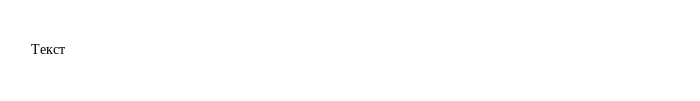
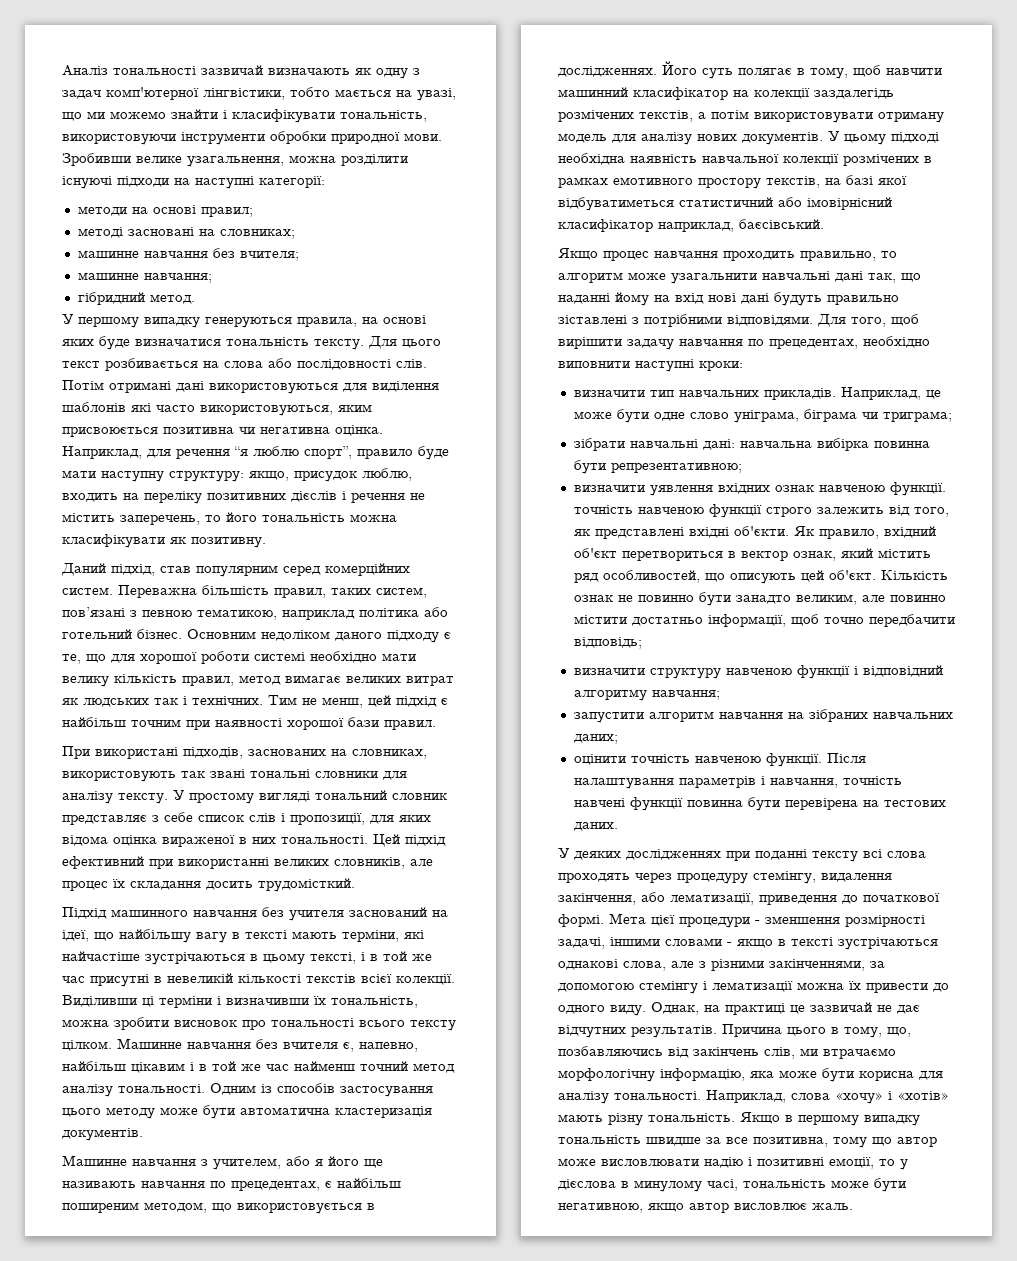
[31,44,65,54] Текст -> [62,65,420,79] [62,87,456,101] [62,109,427,123] [62,131,442,145] [62,153,408,167] [62,176,325,189] [77,205,253,217] [77,227,295,239] [77,248,299,261] [77,272,212,283] [77,292,195,305] [62,314,426,328] [62,336,441,350] [62,358,427,371] [62,380,439,394] [62,402,372,416] [62,425,383,437] [62,446,449,460] [62,468,412,482] [62,491,425,504] [62,512,397,525] [62,534,266,548] [61,563,410,577] [62,585,427,598] [62,607,448,620] [62,629,451,643] [62,651,416,664] [62,674,454,687] [62,695,448,708] [62,717,436,730] [62,746,427,759] [62,769,407,782] [62,790,448,804] [62,812,431,825] [62,834,446,847] [62,856,433,869] [62,878,355,892] [62,907,448,921] [62,929,424,943] [62,951,432,965] [62,973,455,987] [62,995,418,1008] [62,1017,456,1031] [62,1038,418,1052] [62,1061,455,1073] [62,1083,433,1097] [62,1105,432,1119] [62,1128,143,1141] [62,1155,383,1170] [62,1178,401,1191] [62,1202,375,1214] [558,61,942,79] [558,87,894,100] [558,110,944,123] [558,131,939,145] [558,153,932,166] [558,175,907,189] [558,197,892,211] [558,219,824,232] [558,248,897,261] [558,271,921,284] [558,292,899,306] [558,314,919,327] [558,336,930,350] [558,359,743,372] [573,387,941,400] [573,409,952,423] [573,438,930,451] [573,460,742,474] [573,482,946,496] [573,504,949,518] [573,526,936,539] [573,548,931,561] [573,570,948,584] [573,592,946,606] [573,614,955,627] [573,637,642,649] [573,665,943,679] [573,689,720,701] [573,709,953,723] [573,734,618,744] [573,753,866,767] [573,776,902,789] [573,797,946,811] [573,822,618,831] [558,848,926,862] [558,871,892,884] [558,892,940,905] [558,913,925,928] [558,937,938,950] [558,959,885,971] [558,981,949,994] [558,1002,920,1016] [558,1024,911,1038] [558,1046,896,1059] [558,1068,943,1082] [558,1090,949,1104] [558,1112,920,1126] [558,1135,937,1148] [558,1157,908,1170] [558,1178,906,1192] [558,1203,853,1213] Аналіз тональності зазвичай визначають як одну з задач комп'ютерної лінгвістики, тобто мається на увазі, що ми можемо знайти і класифікувати тональність, використовуючи інструменти обробки природної мови. Зробивши велике узагальнення, можна розділити існуючі підходи на наступні категорії: // методи на основі правил; // методі засновані на словниках; // машинне навчання без вчителя; // машинне навчання; // гібридний метод. // У першому випадку генеруються правила, на основі яких буде визначатися тональність тексту. Для цього текст розбивається на слова або послідовності слів. Потім отримані дані використовуються для виділення шаблонів які часто використовуються, яким присвоюється позитивна чи негативна оцінка. Наприклад, для речення “я люблю спорт”, правило буде мати наступну структуру: якщо, присудок люблю, входить на переліку позитивних дієслів і речення не містить заперечень, то його тональність можна класифікувати як позитивну. // Даний підхід, став популярним серед комерційних систем. Переважна більшість правил, таких систем, пов’язані з певною тематикою, наприклад політика або готельний бізнес. Основним недоліком даного підходу є те, що для хорошої роботи системі необхідно мати велику кількість правил, метод вимагає великих витрат як людських так і технічних. Тим не менш, цей підхід є найбільш точним при наявності хорошої бази правил. // При використані підходів, заснованих на словниках, використовують так звані тональні словники для аналізу тексту. У простому вигляді тональний словник представляє з себе список слів і пропозиції, для яких відома оцінка вираженої в них тональності. Цей підхід ефективний при використанні великих словників, але процес їх складання досить трудомісткий. // Підхід машинного навчання без учителя заснований на ідеї, що найбільшу вагу в тексті мають терміни, які найчастіше зустрічаються в цьому тексті, і в той же час присутні в невеликій кількості текстів всієї колекції. Виділивши ці терміни і визначивши їх тональність, можна зробити висновок про тональності всього тексту цілком. Машинне навчання без вчителя є, напевно, найбільш цікавим і в той же час найменш точний метод аналізу тональності. Одним із способів застосування цього методу може бути автоматична кластеризація документів. // Машинне навчання з учителем, або я його ще називають навчання по прецедентах, є найбільш поширеним методом, що використовується в дослідженнях. Його суть полягає в тому, щоб навчити машинний класифікатор на колекції заздалегідь розмічених текстів, а потім використовувати отриману модель для аналізу нових документів. У цьому підході необхідна наявність навчальної колекції розмічених в рамках емотивного простору текстів, на базі якої відбуватиметься статистичний або імовірнісний класифікатор наприклад, баєсівський. // Якщо процес навчання проходить правильно, то алгоритм може узагальнити навчальні дані так, що наданні йому на вхід нові дані будуть правильно зіставлені з потрібними відповідями. Для того, щоб вирішити задачу навчання по прецедентах, необхідно виповнити наступні кроки: // визначити тип навчальних прикладів. Наприклад, це може бути одне слово уніграма, біграма чи триграма; // зібрати навчальні дані: навчальна вибірка повинна бути репрезентативною; // визначити уявлення вхідних ознак навченою функції. точність навченою функції строго залежить від того, як представлені вхідні об'єкти. Як правило, вхідний об'єкт перетвориться в вектор ознак, який містить ряд особливостей, що описують цей об'єкт. Кількість ознак не повинно бути занадто великим, але повинно містити достатньо інформації, щоб точно передбачити відповідь; // визначити структуру навченою функції і відповідний алгоритму навчання; // запустити алгоритм навчання на зібраних навчальних даних; // оцінити точність навченою функції. Після налаштування параметрів і навчання, точність навчені функції повинна бути перевірена на тестових даних. // У деяких дослідженнях при поданні тексту всі слова проходять через процедуру стемінгу, видалення закінчення, або лематизації, приведення до початкової формі. Мета цієї процедури - зменшення розмірності задачі, іншими словами - якщо в тексті зустрічаються однакові слова, але з різними закінченнями, за допомогою стемінгу і лематизації можна їх привести до одного виду. Однак, на практиці це зазвичай не дає відчутних результатів. Причина цього в тому, що, позбавляючись від закінчень слів, ми втрачаємо морфологічну інформацію, яка може бути корисна для аналізу тональності. Наприклад, слова «хочу» і «хотів» мають різну тональність. Якщо в першому випадку тональність швидше за все позитивна, тому що автор може висловлювати надію і позитивні емоції, то у дієслова в минулому часі, тональність може бути негативною, якщо автор висловлює жаль.

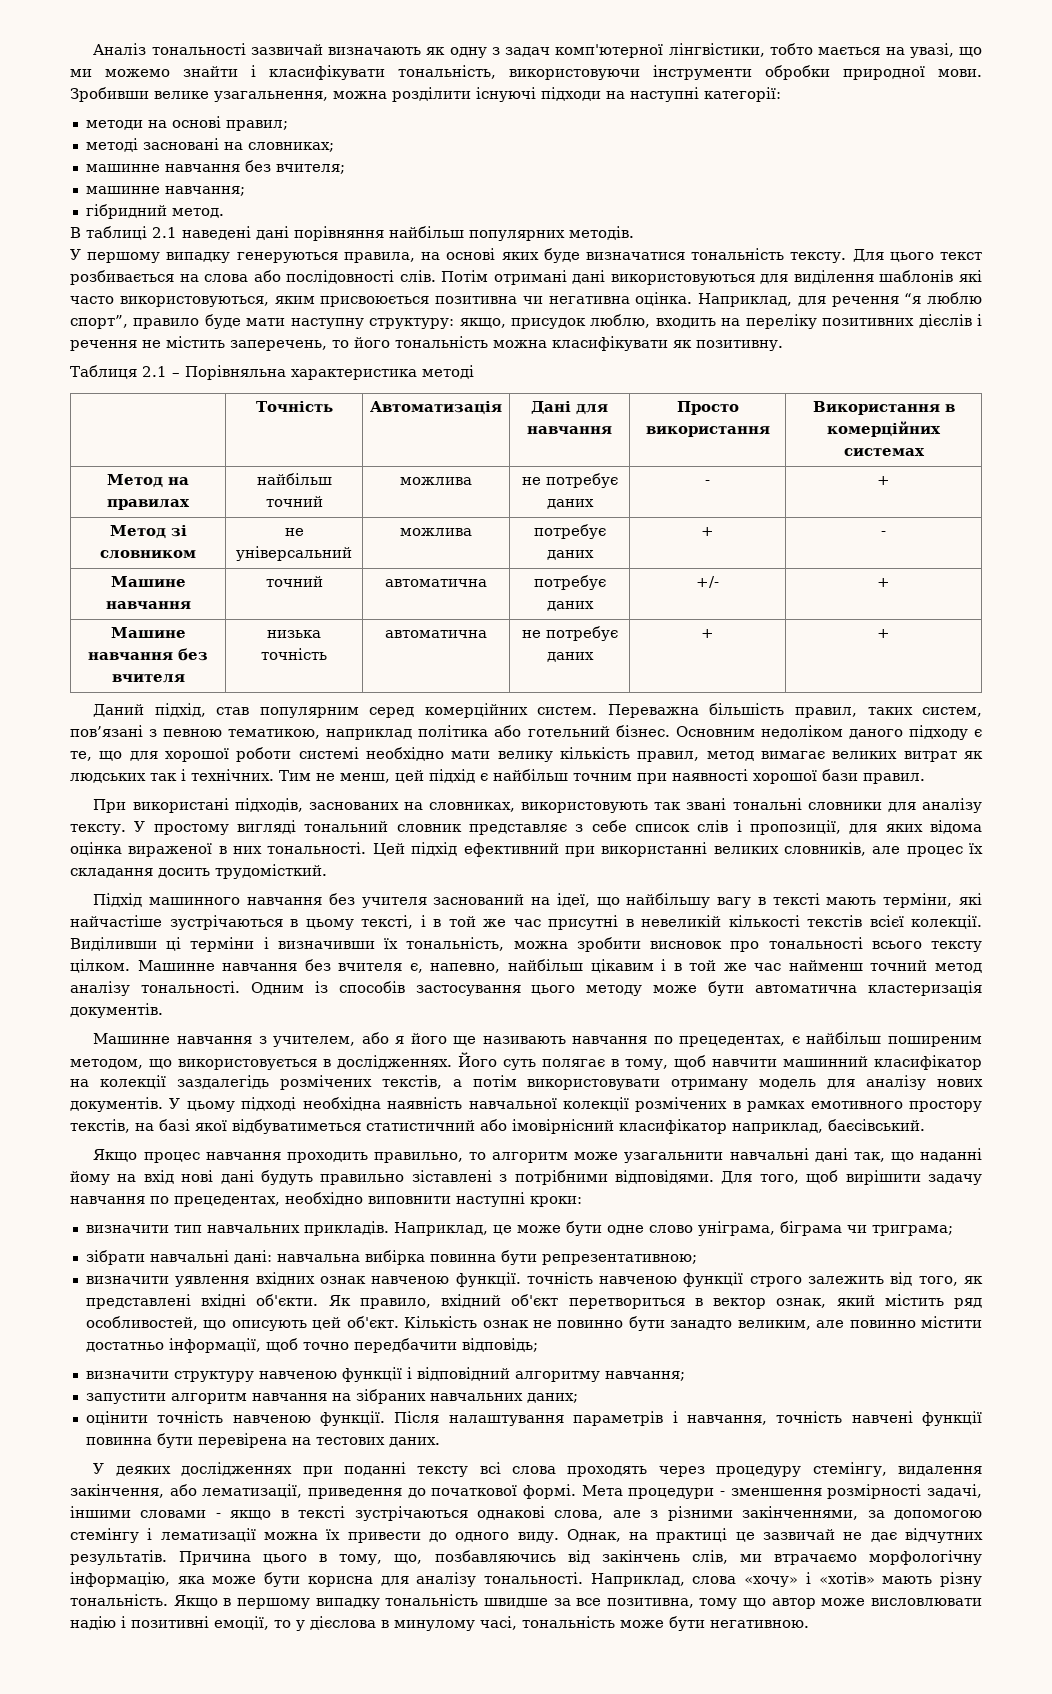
(195, 299) none -> [70,226,634,241] // В таблиці 2.1 наведені дані порівняння найбільш популярних методів.
(266, 542) none -> [70,365,474,380] [255,401,333,412] [370,401,502,415] [531,401,608,415] [527,426,612,434] [676,401,739,415] [645,426,770,437] [812,401,955,415] [826,421,941,437] [843,448,925,456] [107,474,189,488] [107,499,190,510] [256,473,332,485] [265,496,323,507] [400,477,472,485] [521,473,618,488] [546,499,594,509] [704,480,710,485] [876,476,890,485] [109,525,187,539] [100,550,196,559] [284,528,304,536] [236,546,352,561] [400,528,472,536] [533,524,606,539] [546,550,594,560] [700,527,714,536] [880,531,886,536] [110,576,186,587] [105,601,191,609] [265,576,323,587] [385,579,487,587] [533,575,606,590] [546,601,594,611] [695,576,719,588] [876,578,890,587] [110,627,186,638] [88,648,208,661] [111,674,185,683] [267,630,321,638] [261,648,327,660] [385,630,487,638] [521,626,618,641] [546,652,594,662] [700,629,714,638] [876,629,890,638] // Таблиця 2.1 – Порівняльна характеристика методі // | Точність | Автоматизація | Дані для навчання | Просто використання | Використання в комерційних системах // Метод на правилах | найбільш точний | можлива | не потребує даних | - | + // Метод зі словником | не універсальний | можлива | потребує даних | + | - // Машине навчання | точний | автоматична | потребує даних | +/- | + // Машине навчання без вчителя | низька точність | автоматична | не потребує даних | + | +
[651,915,675,926] цієї -> (623, 1490) none
[558,1203,853,1213] негативною, якщо автор висловлює жаль. -> [710,1620,809,1628] негативною.

